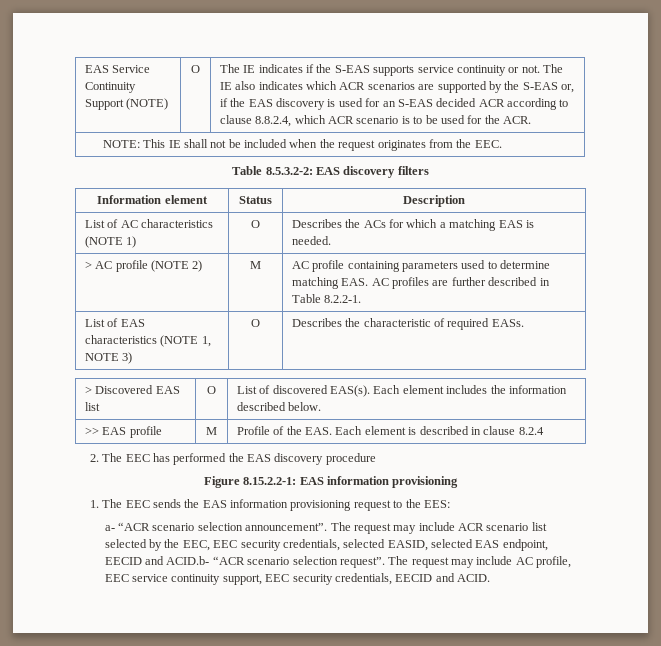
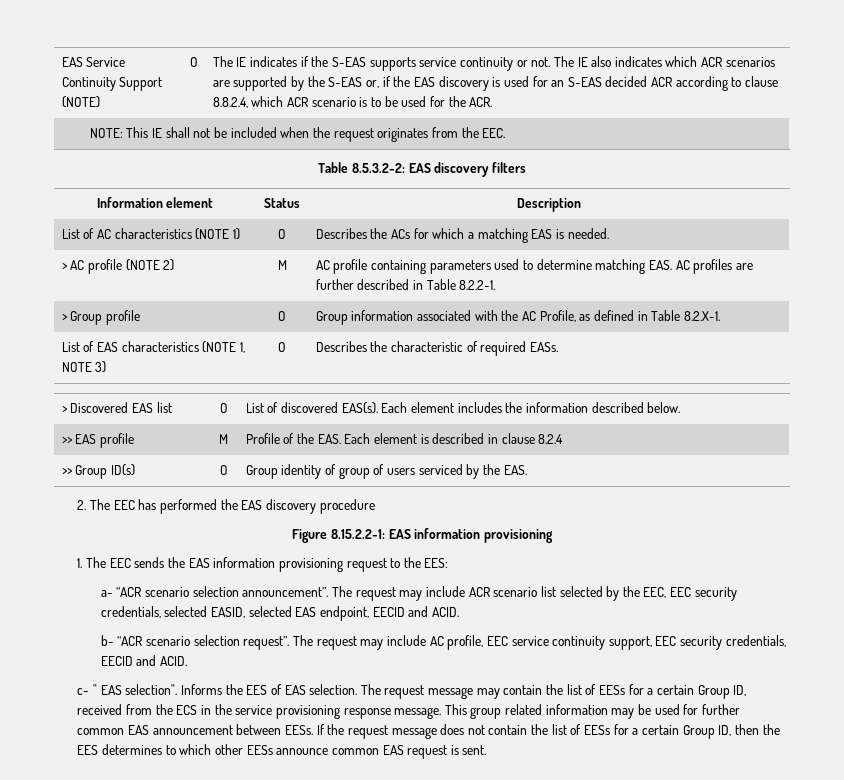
(362, 299) none -> [61,310,141,325] [278,311,286,321] [315,310,720,325] // > Group profile | O | Group information associated with the AC Profile, as defined in Table 8.2.X-1.
(544, 431) none -> [61,464,136,479] [219,465,228,475] [245,464,527,479] // >> Group ID(s) | O | Group identity of group of users serviced by the EAS.
[166,556,210,565] ACID.b- -> [431,607,459,617] [100,635,114,646] ACID. // b-
(491, 578) none -> [77,684,747,699] [77,704,741,719] [77,724,780,739] [77,744,487,759] // c- " EAS selection". Informs the EES of EAS selection. The request message may contain the list of EESs for a certain Group ID, received from the ECS in the service provisioning response message. This group related information may be used for further common EAS announcement between EESs. If the request message does not contain the list of EESs for a certain Group ID, then the EES determines to which other EESs announce common EAS request is sent.

